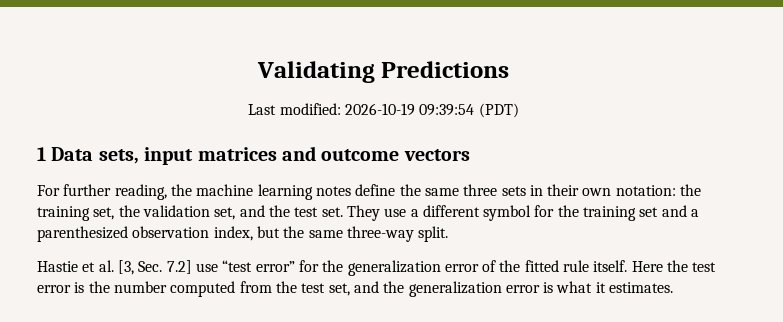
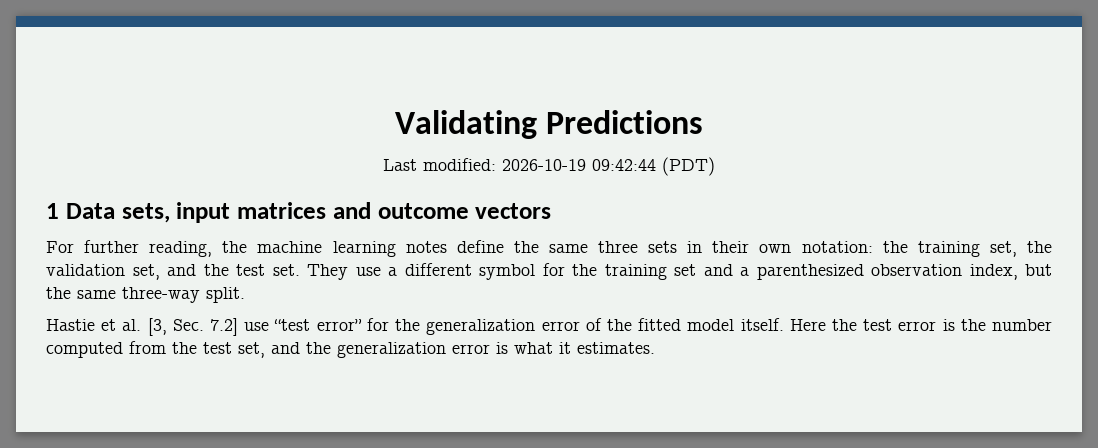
[419,104,475,116] 09:39:54 -> [592,159,656,171] 09:42:44
[563,260,590,272] rule -> [687,319,735,331] model

